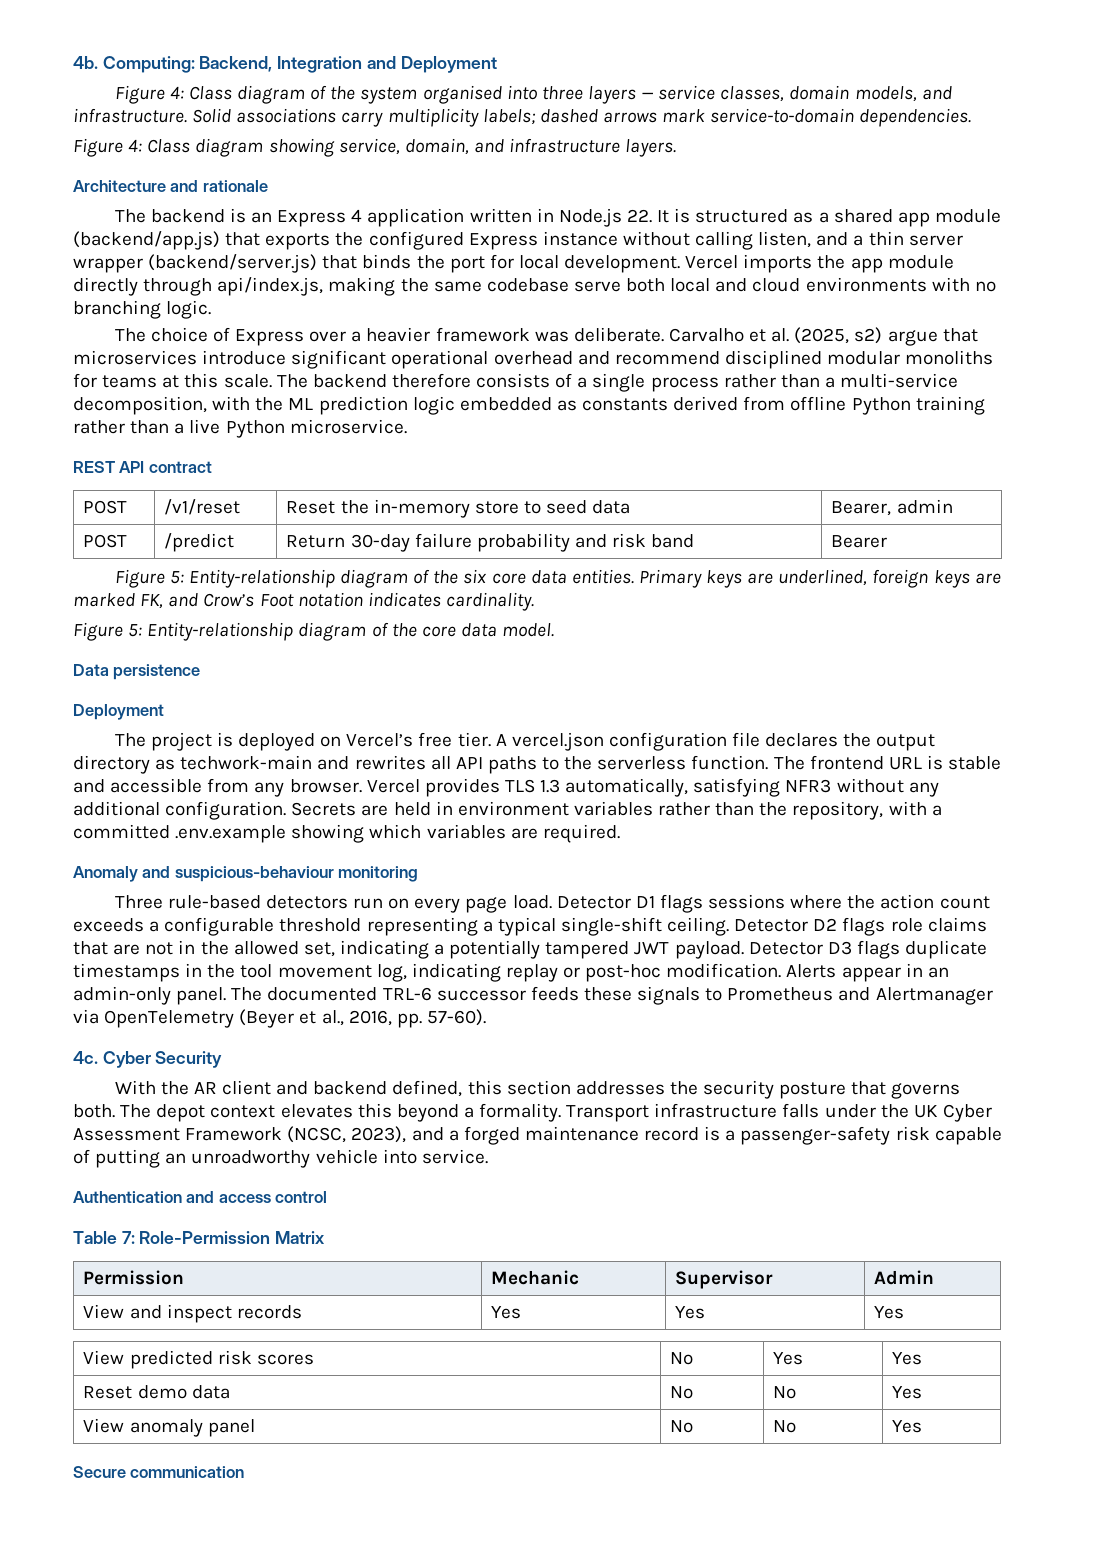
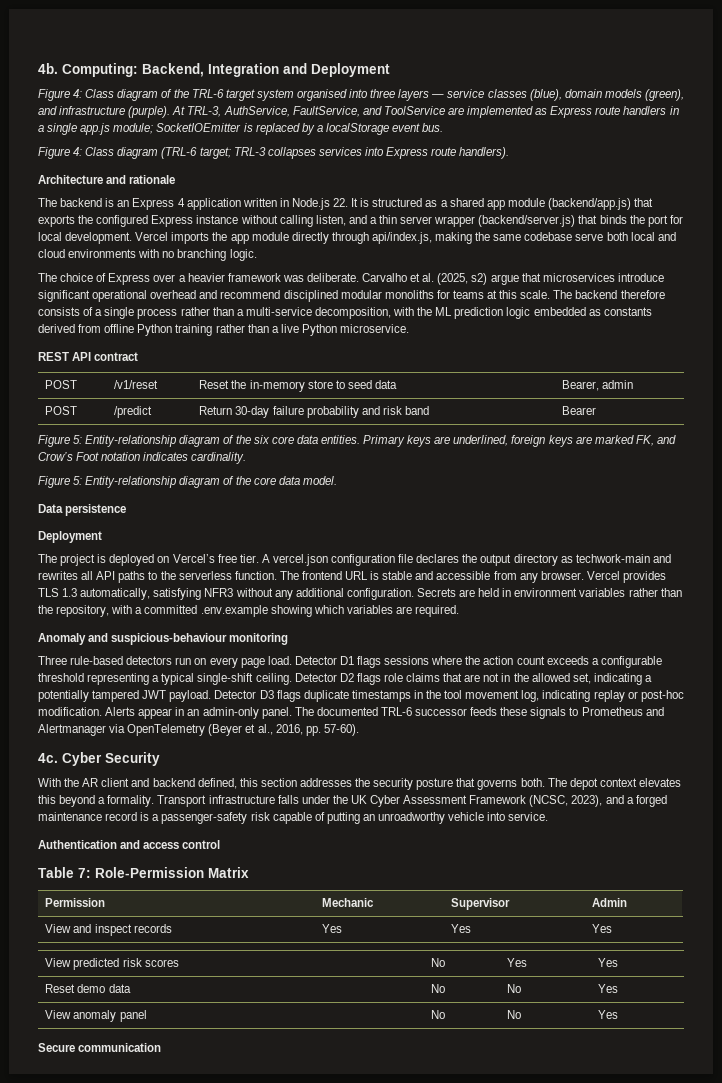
(356, 93) none -> [191,89,255,101] TRL-6 target
[720,85,952,102] [73,108,972,127] [73,138,677,157] classes, domain models, and infrastructure. Solid associations carry multiplicity labels; dashed arrows mark service-to-domain dependencies. // Figure 4: Class diagram showing service, domain, and infrastructure layers. -> [487,89,684,101] [38,106,679,118] [38,123,444,135] [38,147,510,159] classes (blue), domain models (green), and infrastructure (purple). At TRL-3, AuthService, FaultService, and ToolService are implemented as Express route handlers in a single app.js module; SocketIOEmitter is replaced by a localStorage event bus. // Figure 4: Class diagram (TRL-6 target; TRL-3 collapses services into Express route handlers).

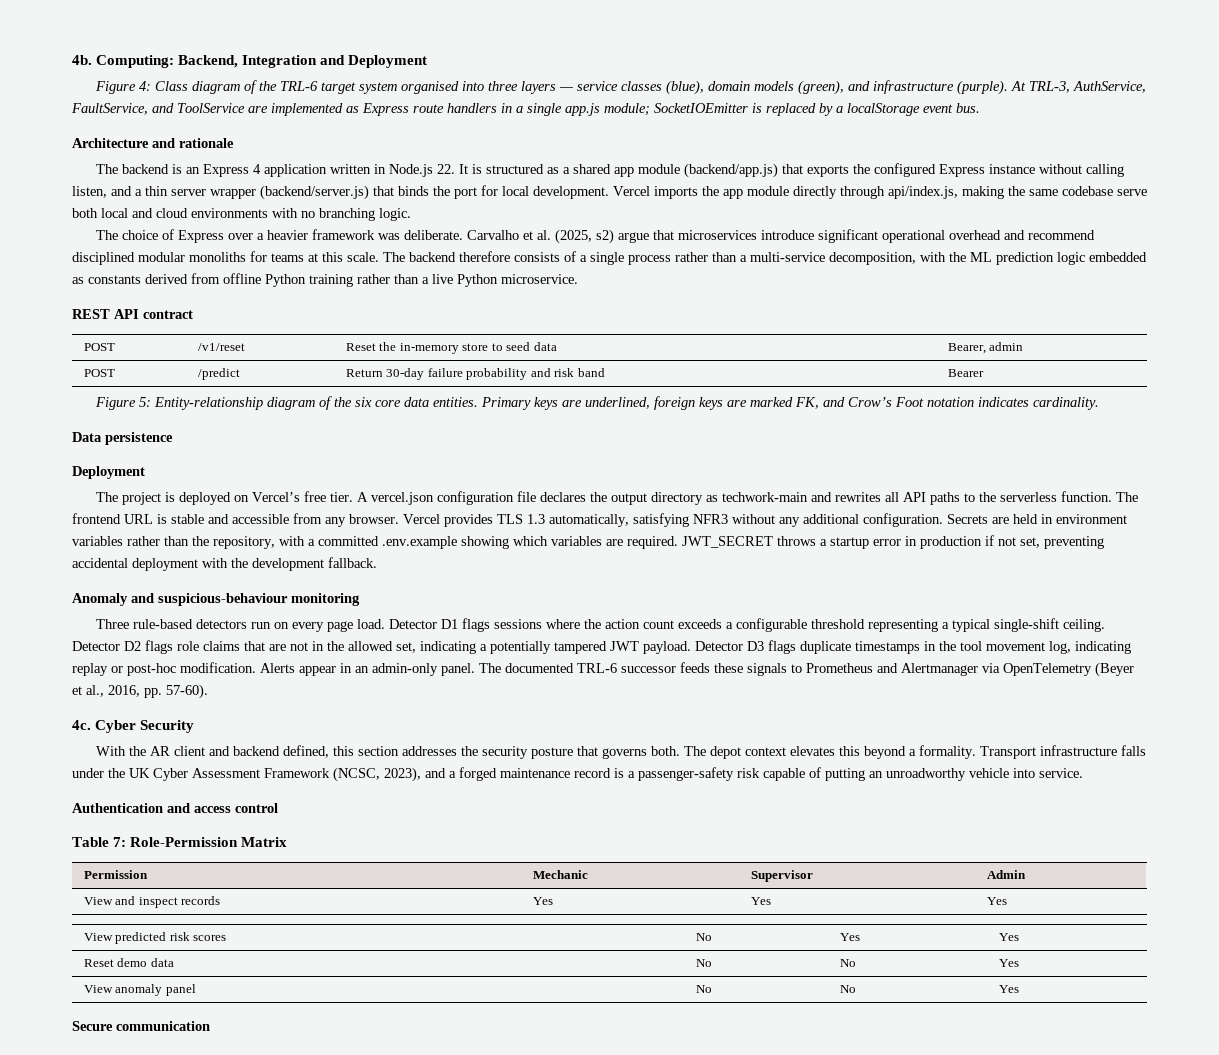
[38,147,510,159] // Figure 4: Class diagram (TRL-6 target; TRL-3 collapses services into Express route handlers). -> (980, 108) none
[38,476,337,488] // Figure 5: Entity-relationship diagram of the core data model. -> (1100, 403) none
(460, 611) none -> [682,535,1104,549] [72,557,377,571] JWT_SECRET throws a startup error in production if not set, preventing accidental deployment with the development fallback.

